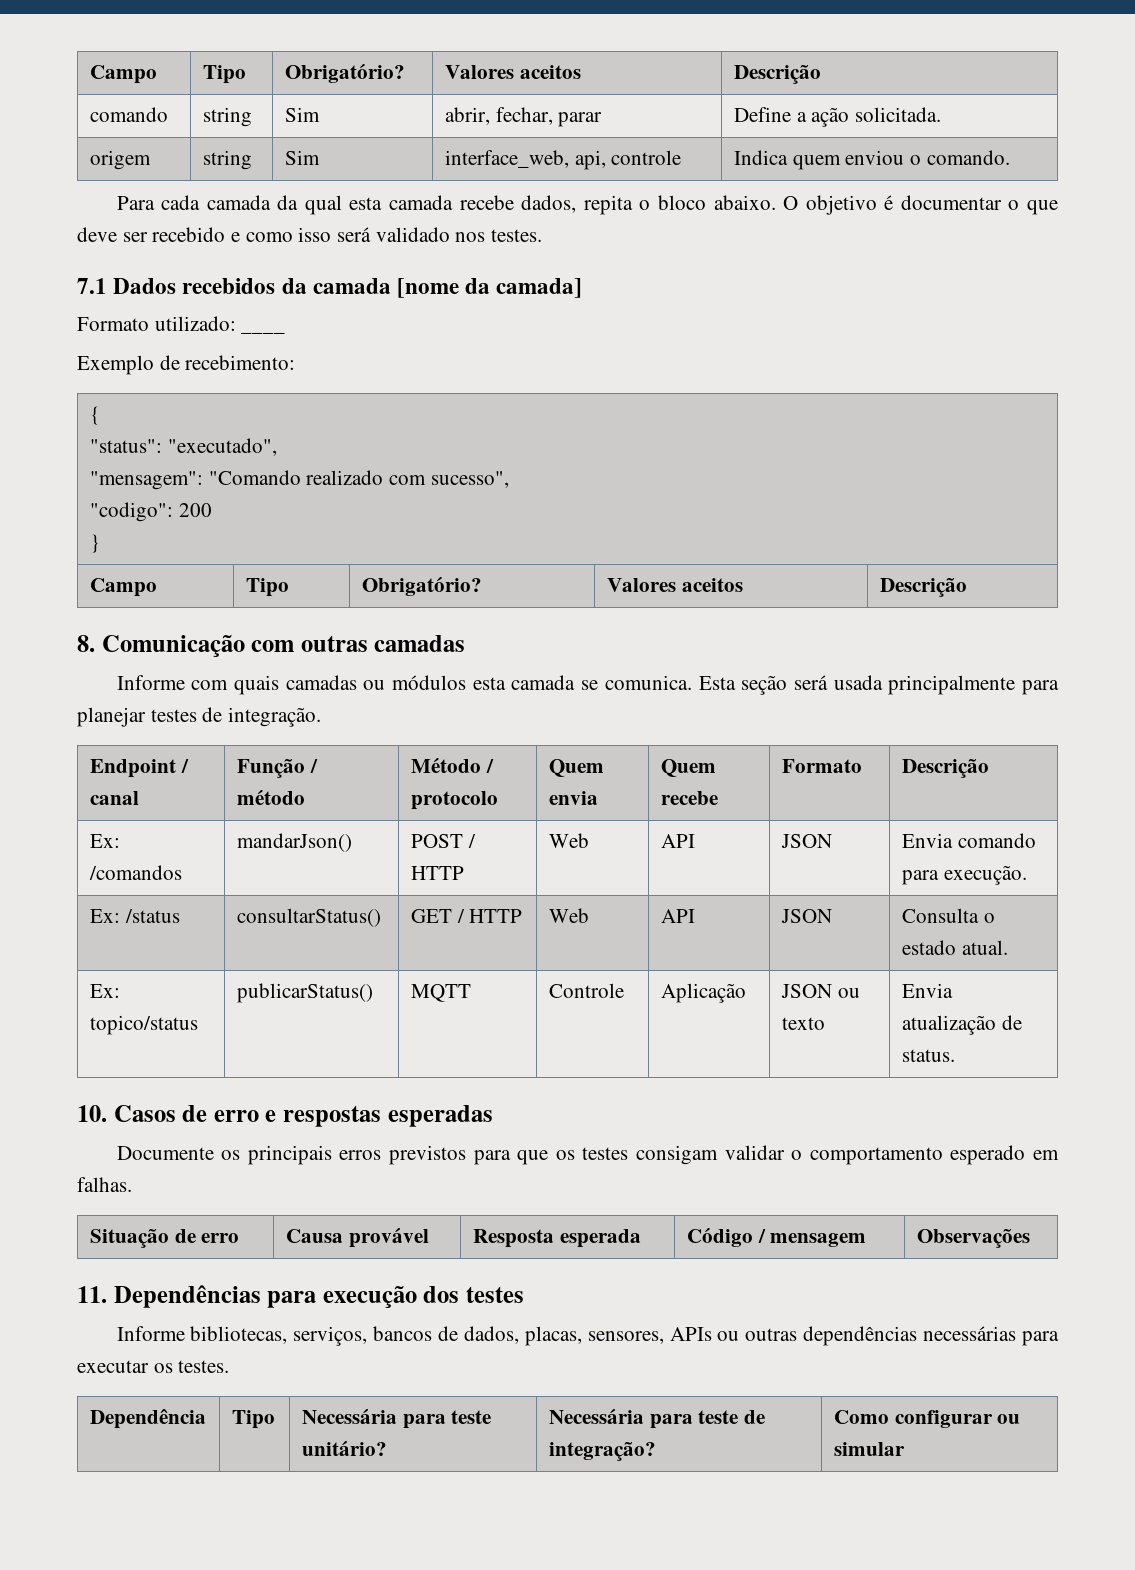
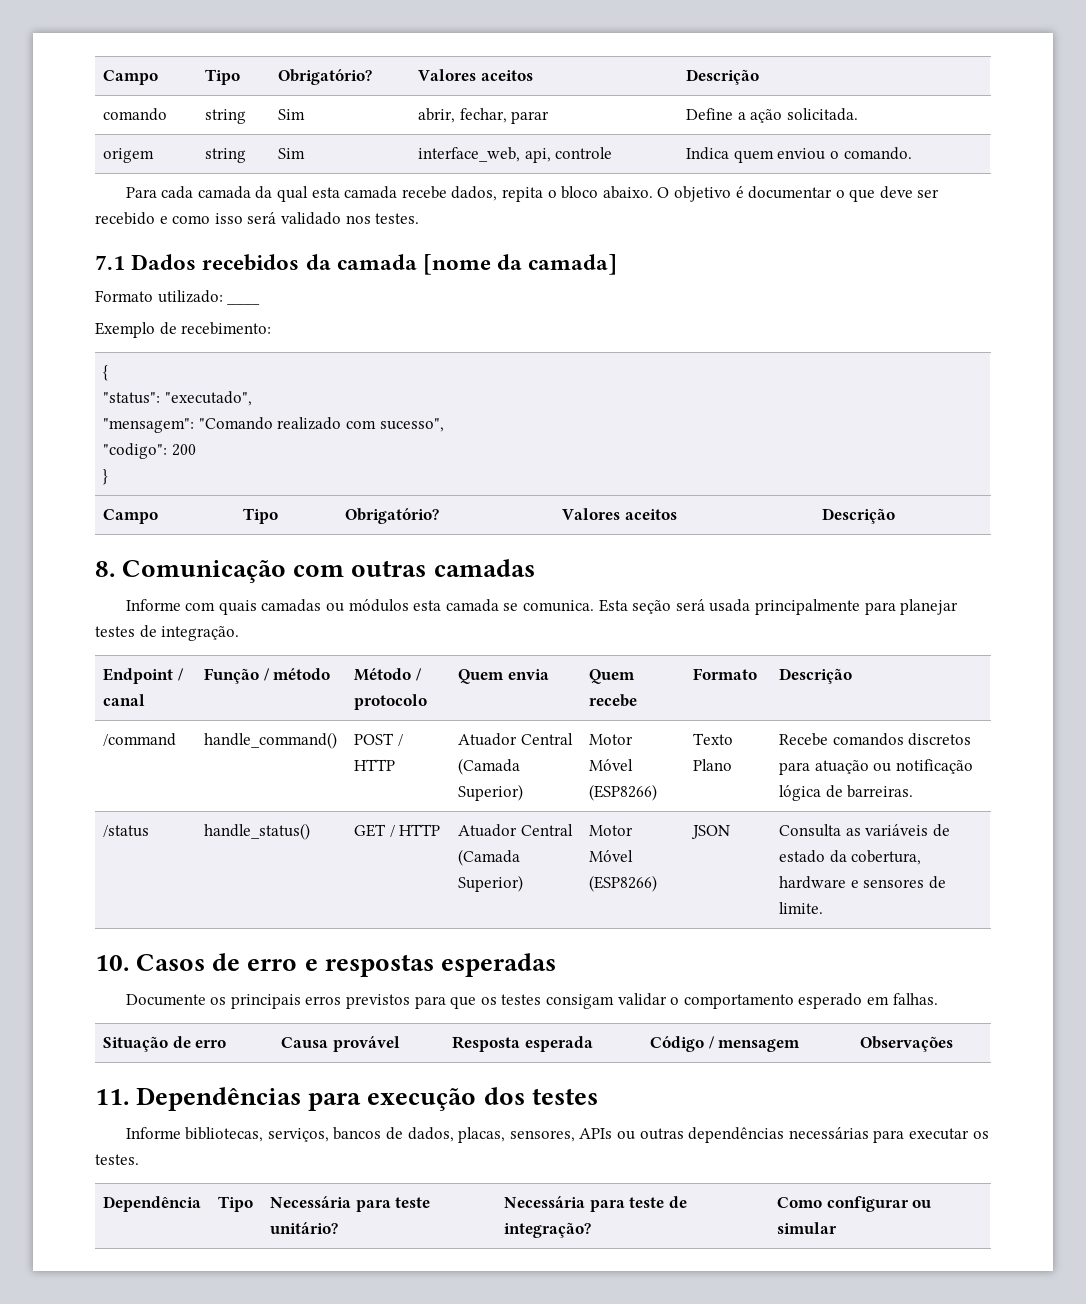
[89,834,120,848] [88,865,182,880] [236,833,352,852] Ex: /comandos | mandarJson() -> [103,733,177,746] [204,732,338,749] /command | handle_command()
[548,833,589,848] [660,834,695,848] [780,834,832,848] [901,833,1036,848] [901,865,1027,885] [89,909,120,923] Web | API | JSON | Envia comando para execução. // Ex: -> [458,733,573,746] [458,758,521,775] [458,784,524,801] [589,734,634,745] [589,759,634,771] [589,784,658,801] [693,733,734,745] [693,759,733,771] [779,733,972,746] [779,759,973,775] [779,785,914,801] Atuador Central (Camada Superior) | Motor Móvel (ESP8266) | Texto Plano | Recebe comandos discretos para atuação ou notificação lógica de barreiras. //
[236,908,381,927] consultarStatus() -> [204,823,311,840] handle_status()
[548,908,589,923] [660,909,695,923] [780,909,832,923] [901,908,995,923] [901,940,1008,955] [89,984,120,998] [89,1015,198,1035] [236,983,373,1003] [410,984,471,1002] [548,983,624,998] [660,983,746,1003] [780,984,860,998] [781,1017,825,1030] [901,983,953,998] [901,1015,1022,1035] [901,1049,955,1062] Web | API | JSON | Consulta o estado atual. // Ex: topico/status | publicarStatus() | MQTT | Controle | Aplicação | JSON ou texto | Envia atualização de status. -> [458,824,573,837] [458,849,521,866] [458,875,524,892] [589,825,634,836] [589,850,634,862] [589,875,658,892] [691,825,731,839] [779,824,950,837] [779,850,922,865] [779,876,946,889] [779,902,824,914] Atuador Central (Camada Superior) | Motor Móvel (ESP8266) | JSON | Consulta as variáveis de estado da cobertura, hardware e sensores de limite.

